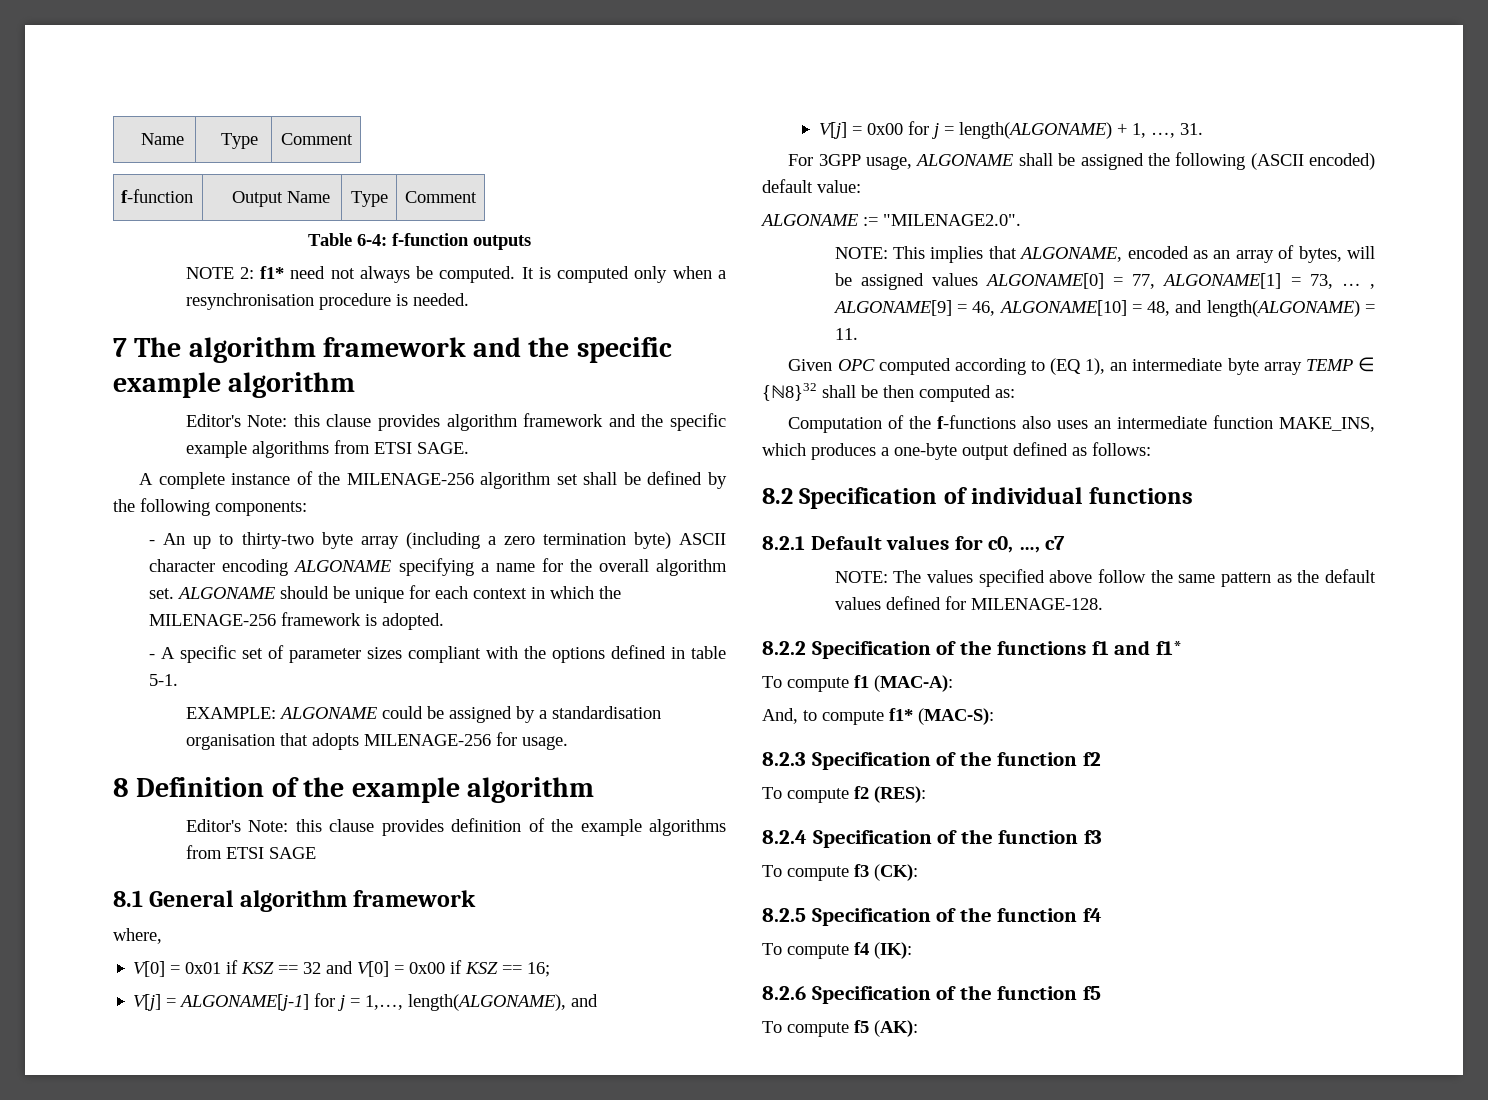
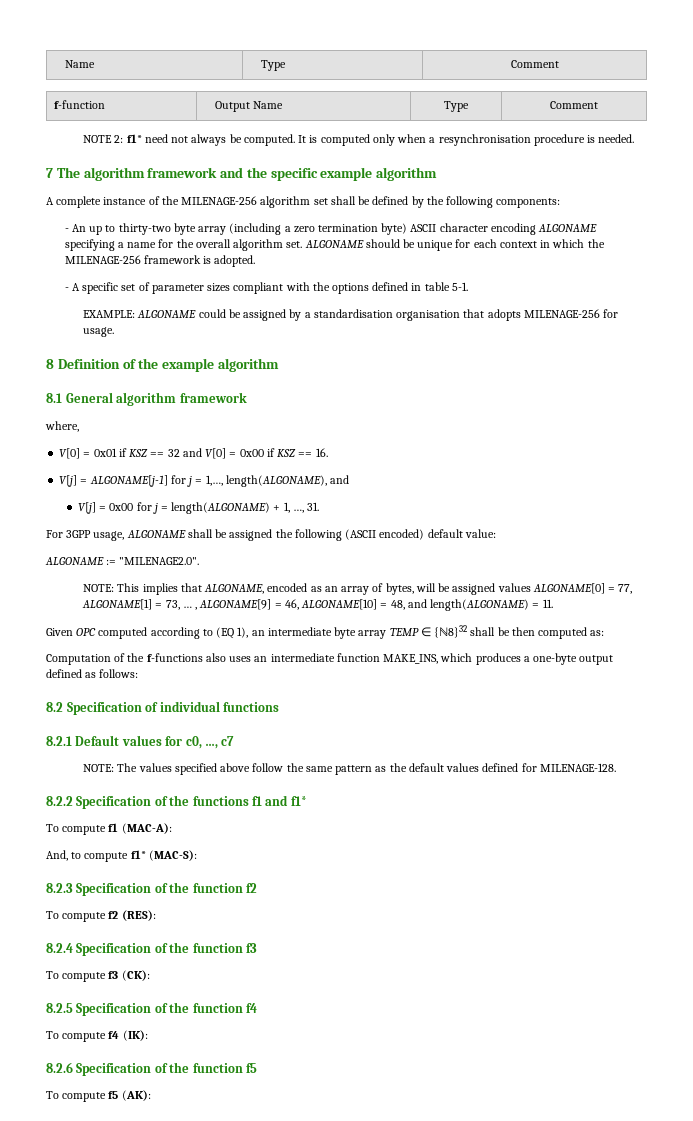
[308,233,531,250] // Table 6-4: f-function outputs -> (598, 105) none
[185,413,726,431] [185,440,469,458] // Editor's Note: this clause provides algorithm framework and the specific example algorithms from ETSI SAGE. -> (438, 174) none
[185,818,727,836] [185,845,316,859] // Editor's Note: this clause provides definition of the example algorithms from ETSI SAGE -> (279, 365) none
[527,962,551,977] 16; -> [315,448,328,457] 16.

